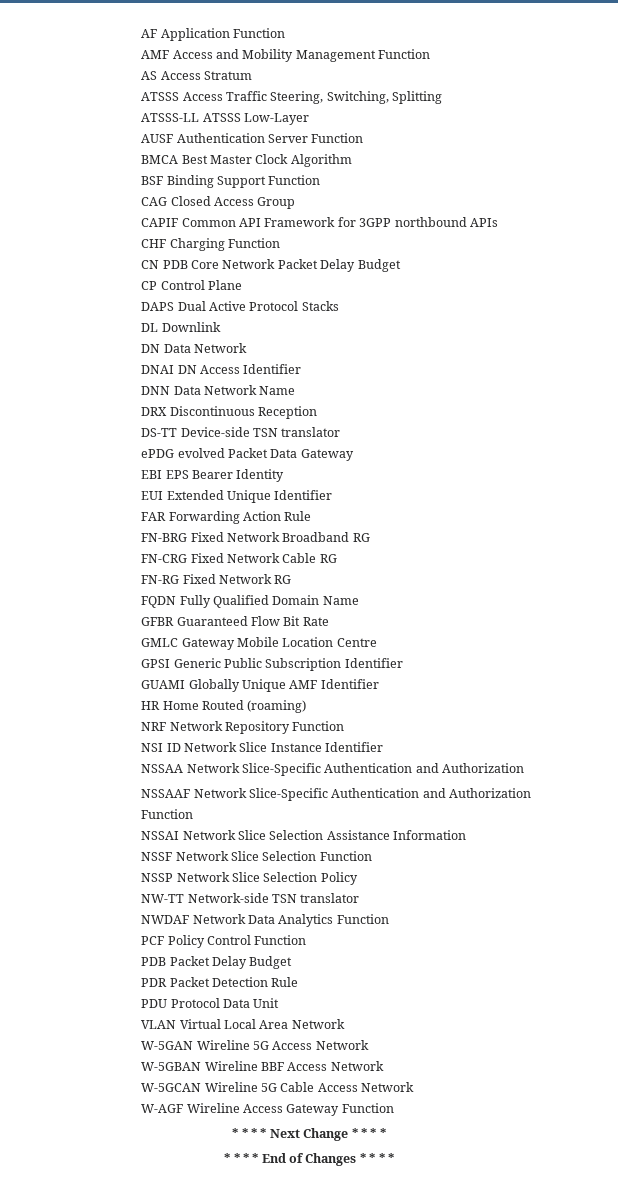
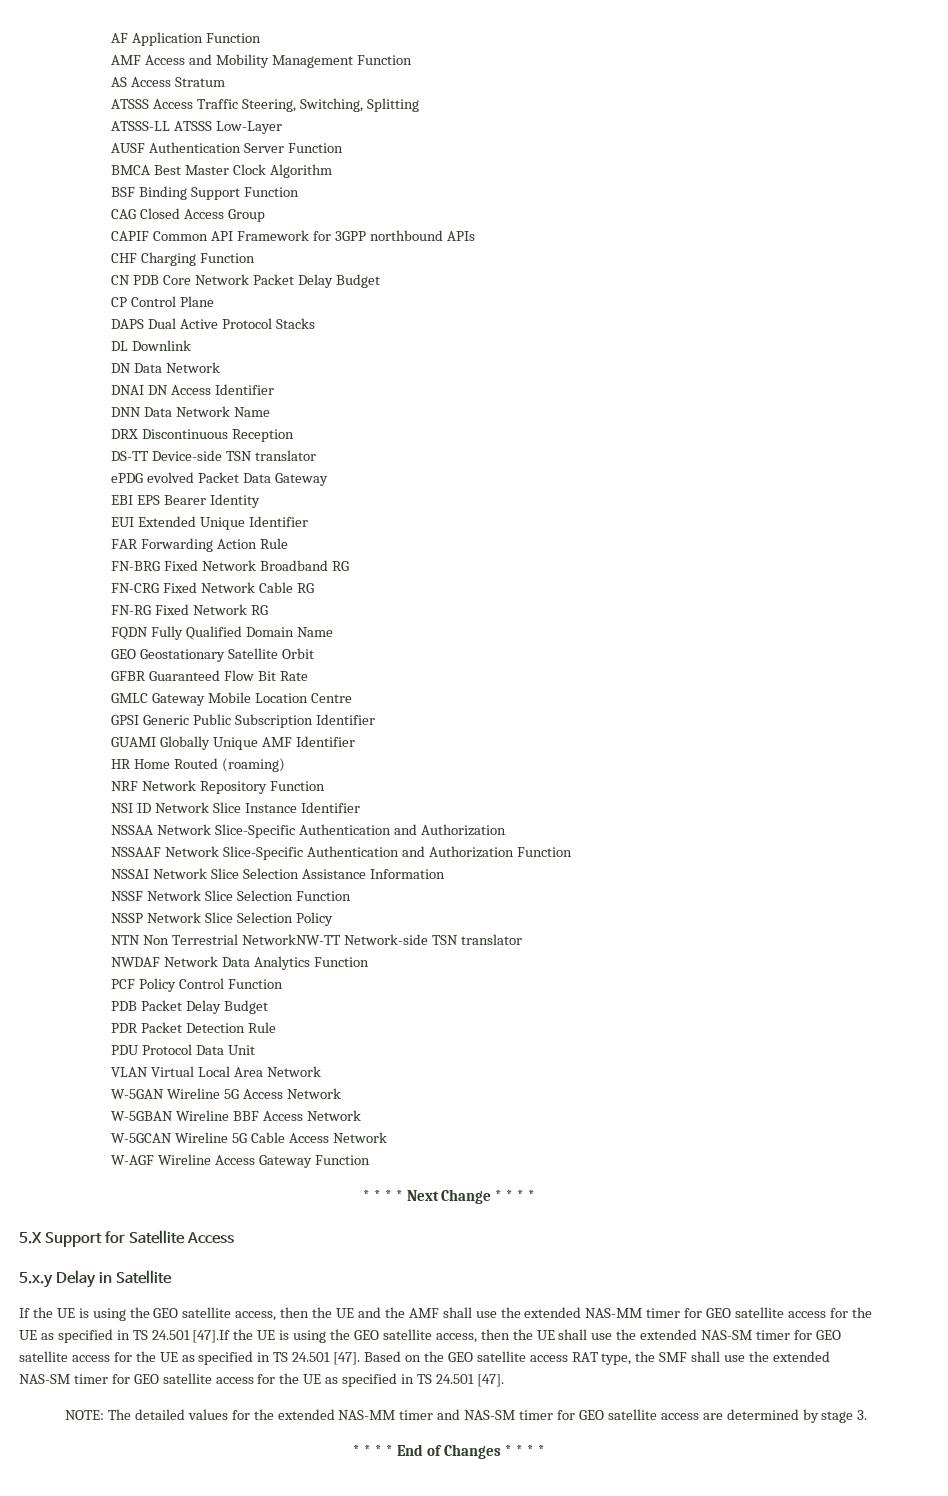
(359, 600) none -> [111,648,314,662] // GEO Geostationary Satellite Orbit
[141,894,185,903] NW-TT -> [111,934,341,945] NTN Non Terrestrial NetworkNW-TT
(386, 1133) none -> [19,1230,235,1247] [19,1270,172,1288] [19,1307,872,1321] [19,1329,841,1343] [19,1351,830,1365] [19,1373,504,1387] [65,1409,868,1423] // 5.X Support for Satellite Access // 5.x.y Delay in Satellite // If the UE is using the GEO satellite access, then the UE and the AMF shall use the extended NAS-MM timer for GEO satellite access for the UE as specified in TS 24.501 [47].If the UE is using the GEO satellite access, then the UE shall use the extended NAS-SM timer for GEO satellite access for the UE as specified in TS 24.501 [47]. Based on the GEO satellite access RAT type, the SMF shall use the extended NAS-SM timer for GEO satellite access for the UE as specified in TS 24.501 [47]. // NOTE: The detailed values for the extended NAS-MM timer and NAS-SM timer for GEO satellite access are determined by stage 3.

